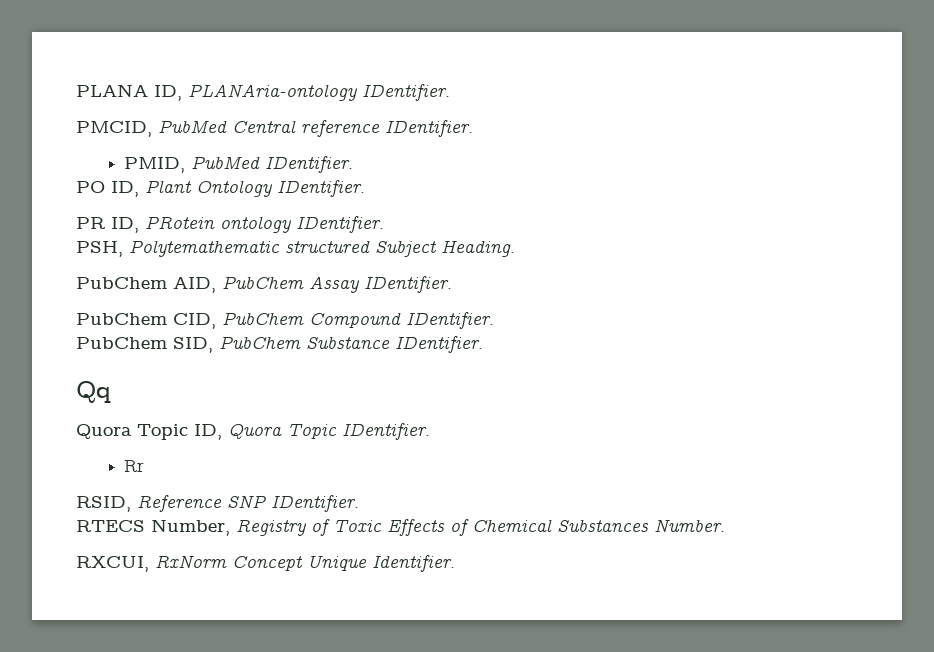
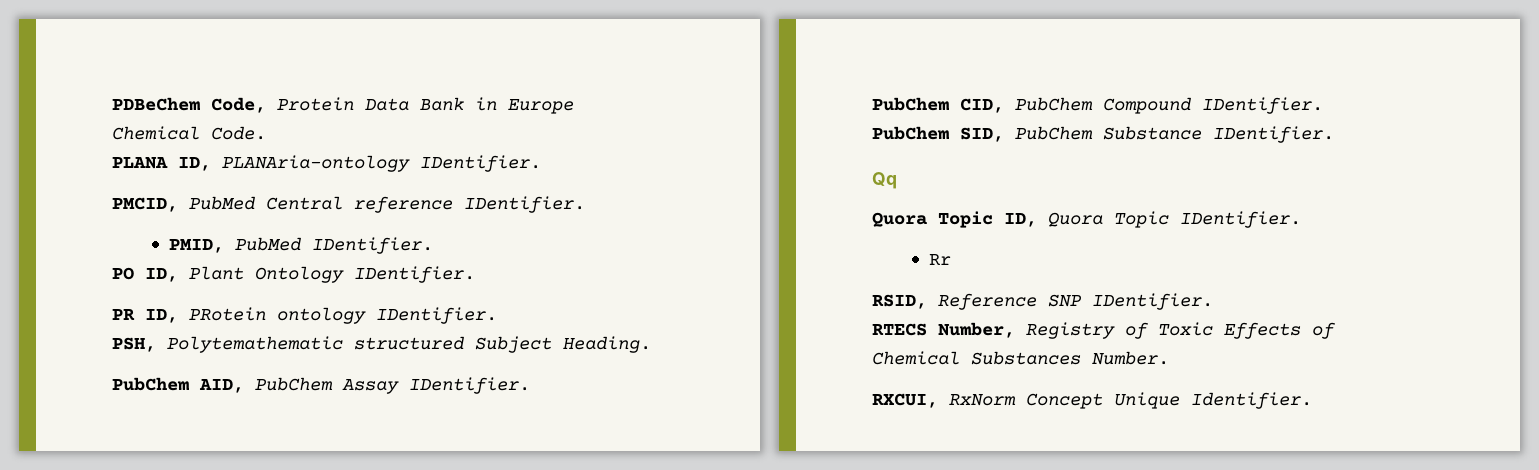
(76, 90) none -> [112,97,574,114] [112,126,266,140] PDBeChem Code, Protein Data Bank in Europe Chemical Code. //

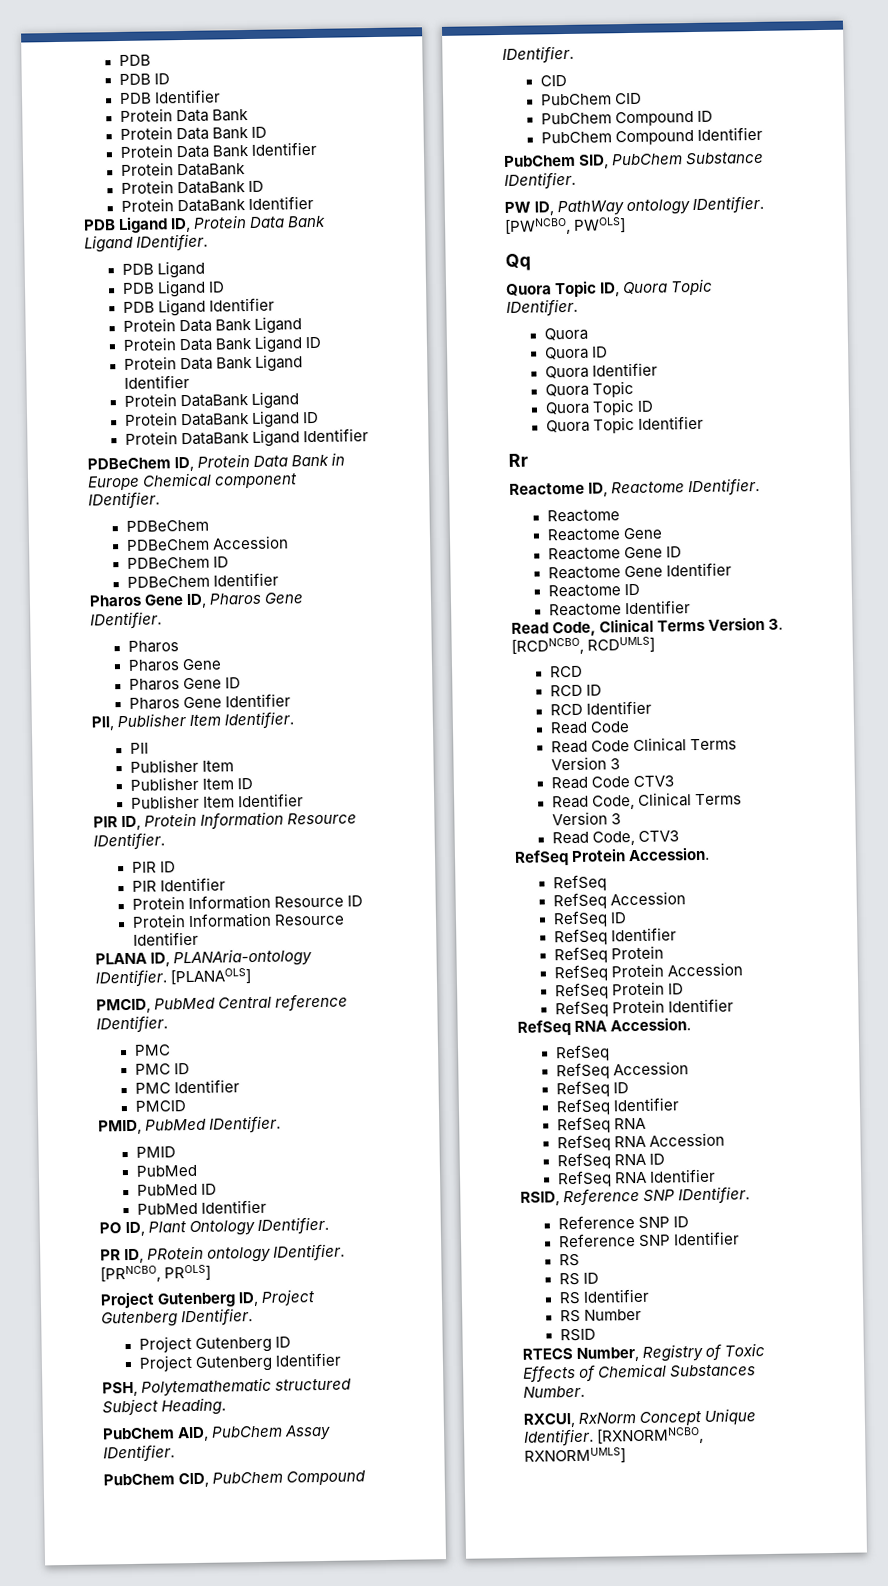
[112,97,266,113] PDBeChem Code, -> [118,54,151,67] [118,73,170,86] [118,89,221,105] [119,108,249,123] [119,126,267,141] [119,141,317,159] [120,162,246,177] [120,180,264,195] [120,195,314,213] [83,215,327,234] [84,233,209,253] [121,260,205,279] [121,279,225,298] [122,297,275,317] [122,316,302,334] [122,335,321,353] [123,354,303,372] [123,374,190,389] [123,391,299,409] [123,410,319,428] [124,428,369,447] [87,456,195,472] PDB // PDB ID // PDB Identifier // Protein Data Bank // Protein Data Bank ID // Protein Data Bank Identifier // Protein DataBank // Protein DataBank ID // Protein DataBank Identifier // PDB Ligand ID, Protein Data Bank Ligand IDentifier. // PDB Ligand // PDB Ligand ID // PDB Ligand Identifier // Protein Data Bank Ligand // Protein Data Bank Ligand ID // Protein Data Bank Ligand Identifier // Protein DataBank Ligand // Protein DataBank Ligand ID // Protein DataBank Ligand Identifier // PDBeChem ID,
[211,126,266,140] Code. -> [214,473,299,489] [88,491,160,510] [125,519,209,532] [125,535,289,551] [126,556,229,569] [126,572,279,588] [89,592,305,609] [90,611,162,630] [127,640,179,653] [127,658,222,672] [128,677,241,691] [128,693,291,710] [91,711,295,731] [129,742,149,754] [129,758,234,773] [129,776,253,791] [130,793,304,809] [93,811,358,831] [93,832,165,851] [131,861,176,873] [131,877,226,892] [131,894,363,911] [131,912,345,929] [132,931,199,946] component IDentifier. // PDBeChem // PDBeChem Accession // PDBeChem ID // PDBeChem Identifier // Pharos Gene ID, Pharos Gene IDentifier. // Pharos // Pharos Gene // Pharos Gene ID // Pharos Gene Identifier // PII, Publisher Item Identifier. // PII // Publisher Item // Publisher Item ID // Publisher Item Identifier // PIR ID, Protein Information Resource IDentifier. // PIR ID // PIR Identifier // Protein Information Resource ID // Protein Information Resource Identifier
(541, 163) none -> [170,968,252,985] [PLANAOLS]
[168,237,433,254] PMID, PubMed IDentifier. -> [133,1044,171,1056] [134,1063,190,1075] [134,1079,240,1094] [134,1100,186,1112] [98,1115,282,1135] [135,1146,176,1158] [135,1164,197,1177] [136,1183,217,1196] [136,1199,267,1215] PMC // PMC ID // PMC Identifier // PMCID // PMID, PubMed IDentifier. // PMID // PubMed // PubMed ID // PubMed Identifier
(497, 315) none -> [100,1264,212,1283] [100,1289,317,1309] [101,1308,254,1328] [138,1336,291,1353] [138,1352,341,1372] [PRNCBO, PROLS] // Project Gutenberg ID, Project Gutenberg IDentifier. // Project Gutenberg ID // Project Gutenberg Identifier
(1323, 105) none -> [539,74,567,87] [540,92,642,106] [540,110,713,127] [540,126,763,146] // CID // PubChem CID // PubChem Compound ID // PubChem Compound Identifier
(1334, 134) none -> [504,195,765,217] [504,217,627,235] // PW ID, PathWay ontology IDentifier. [PWNCBO, PWOLS]
[928,254,951,265] [872,293,1213,310] Rr // RSID, Reference SNP IDentifier. -> [543,327,588,341] [544,346,608,360] [544,362,658,379] [544,380,634,398] [544,398,654,416] [545,415,704,434] [508,453,528,467] [509,477,761,497] [546,509,620,523] [546,527,663,542] [547,546,682,561] [547,562,732,580] [547,583,640,598] [548,600,691,617] [511,616,784,637] [511,636,656,655] [549,665,583,678] [549,684,602,697] [549,700,652,716] [549,721,630,735] [550,737,737,754] [550,756,620,771] [550,775,674,790] [551,792,742,810] [551,811,621,826] [551,830,679,846] [514,846,711,866] [552,874,607,892] [552,891,686,910] [552,910,627,928] [553,927,677,946] [553,945,664,964] [553,962,743,982] [554,981,684,1000] [554,998,734,1018] [517,1017,692,1036] [554,1044,610,1062] [555,1061,689,1080] [555,1080,629,1098] [555,1097,680,1116] [556,1116,646,1134] [556,1132,725,1152] [556,1152,665,1170] [556,1168,716,1188] [520,1186,751,1207] [557,1215,689,1230] [557,1231,740,1248] [558,1253,580,1267] [558,1272,599,1286] [558,1288,650,1305] [559,1308,642,1323] [559,1328,596,1342] Quora // Quora ID // Quora Identifier // Quora Topic // Quora Topic ID // Quora Topic Identifier // Rr // Reactome ID, Reactome IDentifier. // Reactome // Reactome Gene // Reactome Gene ID // Reactome Gene Identifier // Reactome ID // Reactome Identifier // Read Code, Clinical Terms Version 3. [RCDNCBO, RCDUMLS] // RCD // RCD ID // RCD Identifier // Read Code // Read Code Clinical Terms Version 3 // Read Code CTV3 // Read Code, Clinical Terms Version 3 // Read Code, CTV3 // RefSeq Protein Accession. // RefSeq // RefSeq Accession // RefSeq ID // RefSeq Identifier // RefSeq Protein // RefSeq Protein Accession // RefSeq Protein ID // RefSeq Protein Identifier // RefSeq RNA Accession. // RefSeq // RefSeq Accession // RefSeq ID // RefSeq Identifier // RefSeq RNA // RefSeq RNA Accession // RefSeq RNA ID // RefSeq RNA Identifier // RSID, Reference SNP IDentifier. // Reference SNP ID // Reference SNP Identifier // RS // RS ID // RS Identifier // RS Number // RSID
(1312, 400) none -> [597,1426,705,1445] [524,1447,626,1464] [RXNORMNCBO, RXNORMUMLS]

